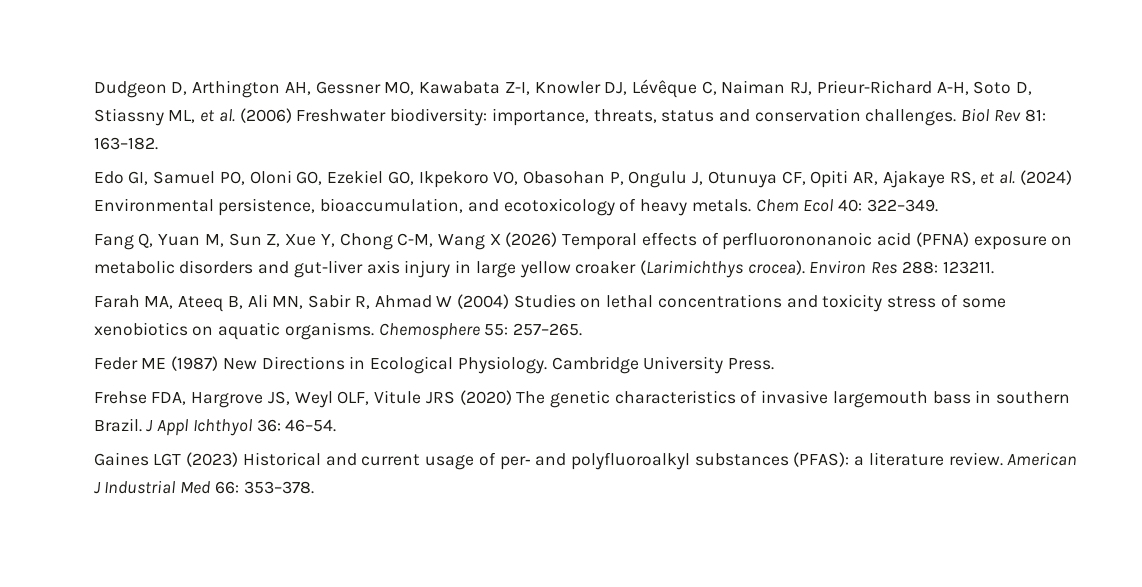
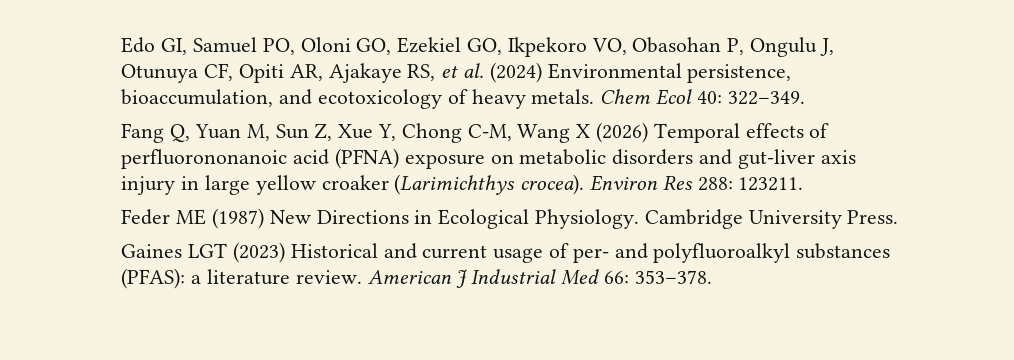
[93,79,1033,98] [93,108,1046,126] [93,137,158,150] Dudgeon D, Arthington AH, Gessner MO, Kawabata Z-I, Knowler DJ, Lévêque C, Naiman RJ, Prieur-Richard A-H, Soto D, Stiassny ML, et al. (2006) Freshwater biodiversity: importance, threats, status and conservation challenges. Biol Rev 81: 163–182. // -> (121, 45) none
[93,294,1006,312] [93,322,583,340] // Farah MA, Ateeq B, Ali MN, Sabir R, Ahmad W (2004) Studies on lethal concentrations and toxicity stress of some xenobiotics on aquatic organisms. Chemosphere 55: 257–265. -> (804, 184) none
[93,390,1071,408] [93,418,337,436] // Frehse FDA, Hargrove JS, Weyl OLF, Vitule JRS (2020) The genetic characteristics of invasive largemouth bass in southern Brazil. J Appl Ichthyol 36: 46–54. -> (899, 217) none

